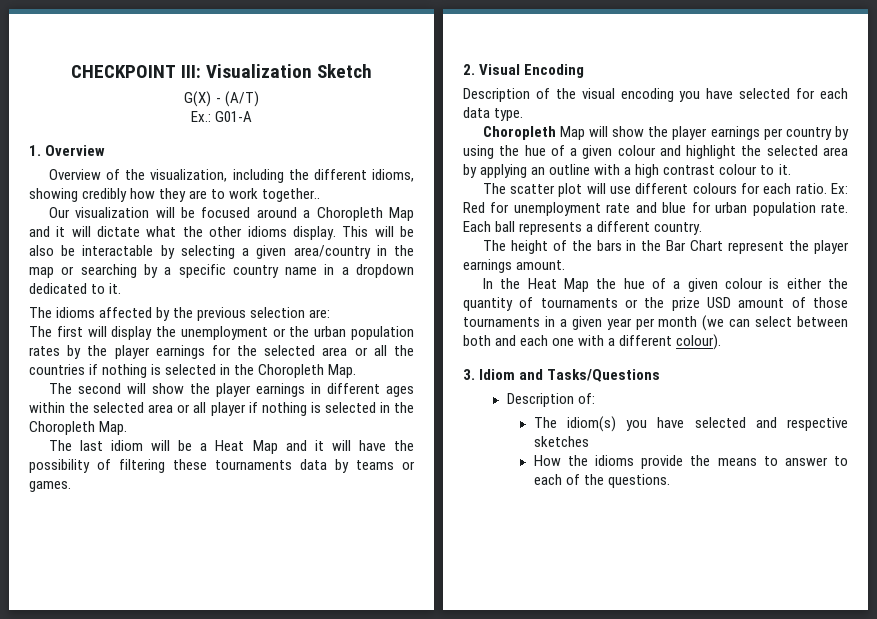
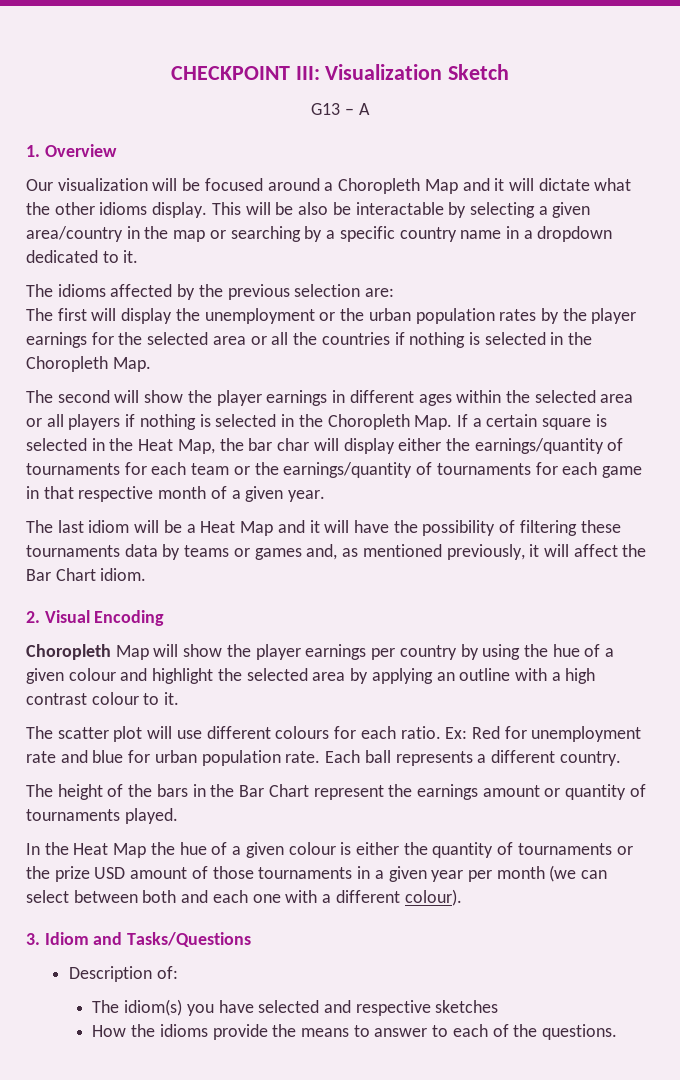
[184,91,259,107] [190,111,253,122] [29,145,106,156] [48,169,414,183] [29,188,321,202] G(X) - (A/T) // Ex.: G01-A // 1. Overview // Overview of the visualization, including the different idioms, showing credibly how they are to work together.. -> [311,103,370,115] [26,144,117,157] G13 – A // 1. Overview
[210,402,414,416] [29,421,128,435] player if nothing is selected in the Choropleth Map. -> [68,414,607,430] [26,438,624,454] [26,462,642,478] [26,486,326,502] players if nothing is selected in the Choropleth Map. If a certain square is selected in the Heat Map, the bar char will display either the earnings/quantity of tournaments for each team or the earnings/quantity of tournaments for each game in that respective month of a given year.
[29,481,71,492] [463,64,585,78] [463,88,848,102] [463,107,524,121] games. // 2. Visual Encoding // Description of the visual encoding you have selected for each data type. -> [254,544,647,560] [26,568,147,581] [26,610,165,626] games and, as mentioned previously, it will affect the Bar Chart idiom. // 2. Visual Encoding
[814,240,849,254] [463,259,566,273] player earnings amount. -> [416,784,646,800] [26,808,178,824] earnings amount or quantity of tournaments played.

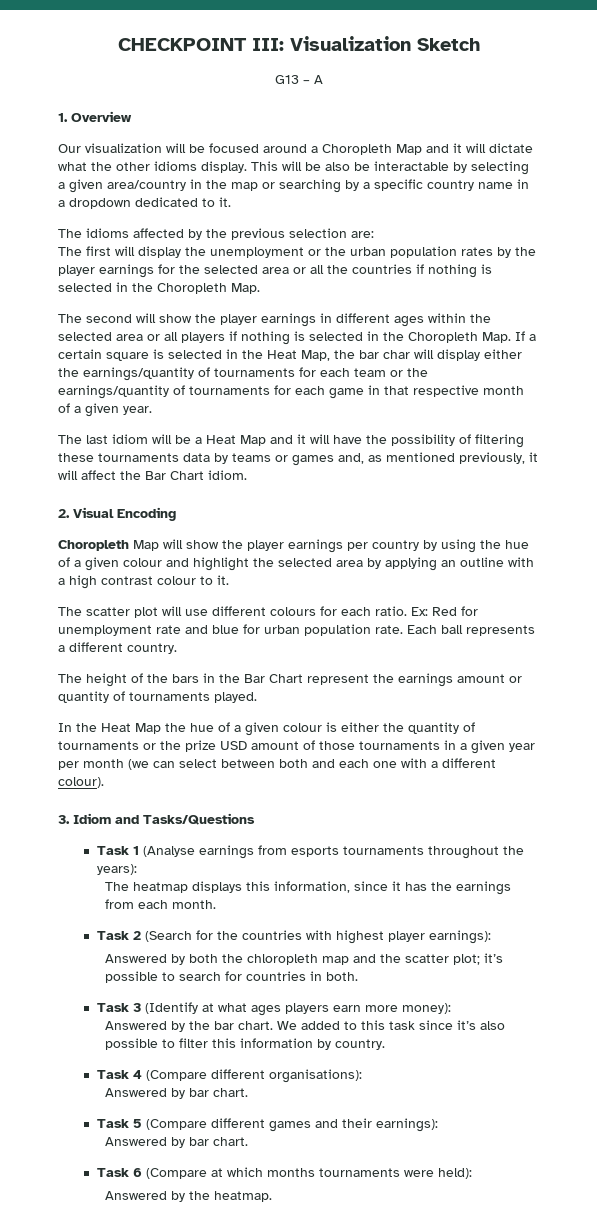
[68,966,178,982] [92,999,499,1016] [92,1024,618,1040] Description of: // The idiom(s) you have selected and respective sketches // How the idioms provide the means to answer to each of the questions. -> [96,845,524,859] [96,864,137,875] [104,881,511,895] [104,899,216,909] [96,930,491,944] [104,953,503,965] [104,971,358,983] [96,1002,451,1016] [104,1020,505,1032] [104,1038,385,1050] [96,1069,362,1083] [104,1088,248,1099] [96,1118,438,1132] [104,1137,248,1148] [96,1167,472,1179] [104,1191,272,1202] Task 1 (Analyse earnings from esports tournaments throughout the years): // The heatmap displays this information, since it has the earnings from each month. // Task 2 (Search for the countries with highest player earnings): // Answered by both the chloropleth map and the scatter plot; it’s possible to search for countries in both. // Task 3 (Identify at what ages players earn more money): // Answered by the bar chart. We added to this task since it’s also possible to filter this information by country. // Task 4 (Compare different organisations): // Answered by bar chart. // Task 5 (Compare different games and their earnings): // Answered by bar chart. // Task 6 (Compare at which months tournaments were held): // Answered by the heatmap.

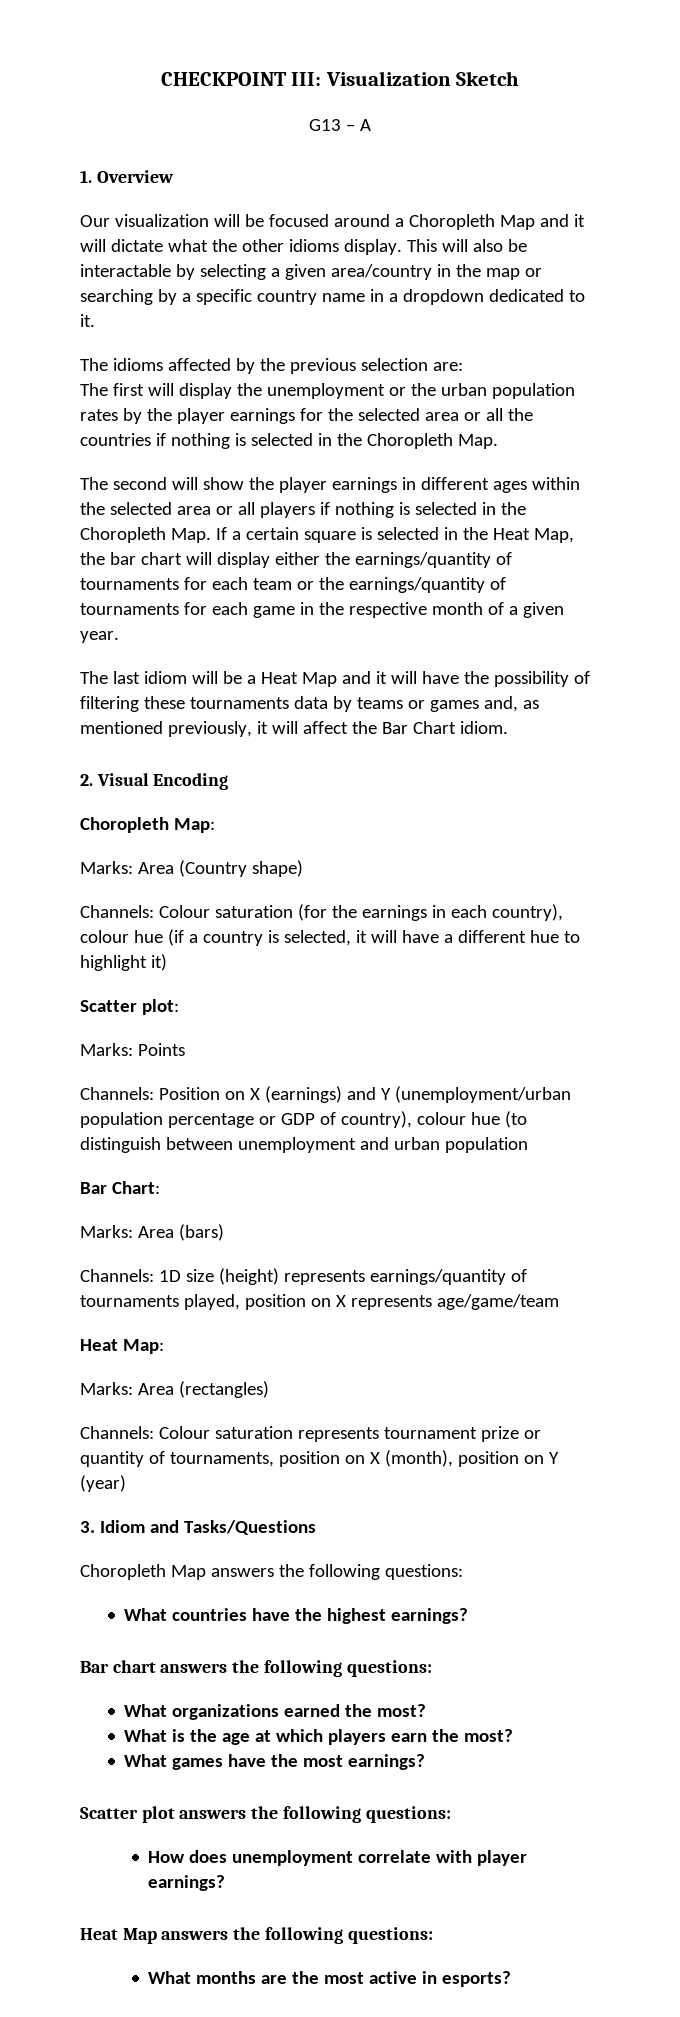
[305,162,321,171] be -> (468, 245) none
[383,350,410,359] char -> [140,552,182,565] chart
[384,386,409,395] that -> [318,602,344,615] the
[133,539,529,553] [58,557,534,571] [58,575,229,589] [58,606,478,618] [58,624,535,636] [58,642,177,654] [58,673,522,687] [58,691,257,703] [58,722,475,736] [58,740,535,754] [58,758,496,770] [58,777,104,788] [58,813,255,825] [96,845,524,859] [96,864,137,875] [104,881,511,895] [104,899,216,909] [96,930,491,944] [104,953,503,965] [104,971,358,983] [96,1002,451,1016] [104,1020,505,1032] [104,1038,385,1050] [96,1069,362,1083] [104,1088,248,1099] [96,1118,438,1132] [104,1137,248,1148] [96,1167,472,1179] [104,1191,272,1202] Map will show the player earnings per country by using the hue of a given colour and highlight the selected area by applying an outline with a high contrast colour to it. // The scatter plot will use different colours for each ratio. Ex: Red for unemployment rate and blue for urban population rate. Each ball represents a different country. // The height of the bars in the Bar Chart represent the earnings amount or quantity of tournaments played. // In the Heat Map the hue of a given colour is either the quantity of tournaments or the prize USD amount of those tournaments in a given year per month (we can select between both and each one with a different colour). // 3. Idiom and Tasks/Questions // Task 1 (Analyse earnings from esports tournaments throughout the years): // The heatmap displays this information, since it has the earnings from each month. // Task 2 (Search for the countries with highest player earnings): // Answered by both the chloropleth map and the scatter plot; it’s possible to search for countries in both. // Task 3 (Identify at what ages players earn more money): // Answered by the bar chart. We added to this task since it’s also possible to filter this information by country. // Task 4 (Compare different organisations): // Answered by bar chart. // Task 5 (Compare different games and their earnings): // Answered by bar chart. // Task 6 (Compare at which months tournaments were held): // Answered by the heatmap. -> [173,818,215,833] [80,860,303,877] [80,904,563,921] [80,929,580,946] [80,954,167,971] [80,999,179,1015] [80,1043,185,1056] [80,1086,571,1103] [80,1111,527,1128] [80,1137,528,1153] [80,1181,160,1194] [80,1224,224,1241] [80,1268,527,1285] [80,1294,559,1310] [80,1339,164,1354] [80,1381,269,1398] [80,1426,541,1442] [80,1450,559,1467] [80,1475,126,1492] [80,1520,316,1535] [80,1564,463,1580] [124,1608,469,1624] [80,1660,432,1677] [124,1704,427,1720] [124,1729,514,1745] [124,1754,426,1770] [80,1806,451,1823] [148,1850,528,1866] [148,1875,226,1891] [80,1927,433,1944] [148,1971,512,1987] Map: // Marks: Area (Country shape) // Channels: Colour saturation (for the earnings in each country), colour hue (if a country is selected, it will have a different hue to highlight it) // Scatter plot: // Marks: Points // Channels: Position on X (earnings) and Y (unemployment/urban population percentage or GDP of country), colour hue (to distinguish between unemployment and urban population // Bar Chart: // Marks: Area (bars) // Channels: 1D size (height) represents earnings/quantity of tournaments played, position on X represents age/game/team // Heat Map: // Marks: Area (rectangles) // Channels: Colour saturation represents tournament prize or quantity of tournaments, position on X (month), position on Y (year) // 3. Idiom and Tasks/Questions // Choropleth Map answers the following questions: // What countries have the highest earnings? // Bar chart answers the following questions: // What organizations earned the most? // What is the age at which players earn the most? // What games have the most earnings? // Scatter plot answers the following questions: // How does unemployment correlate with player earnings? // Heat Map answers the following questions: // What months are the most active in esports?

